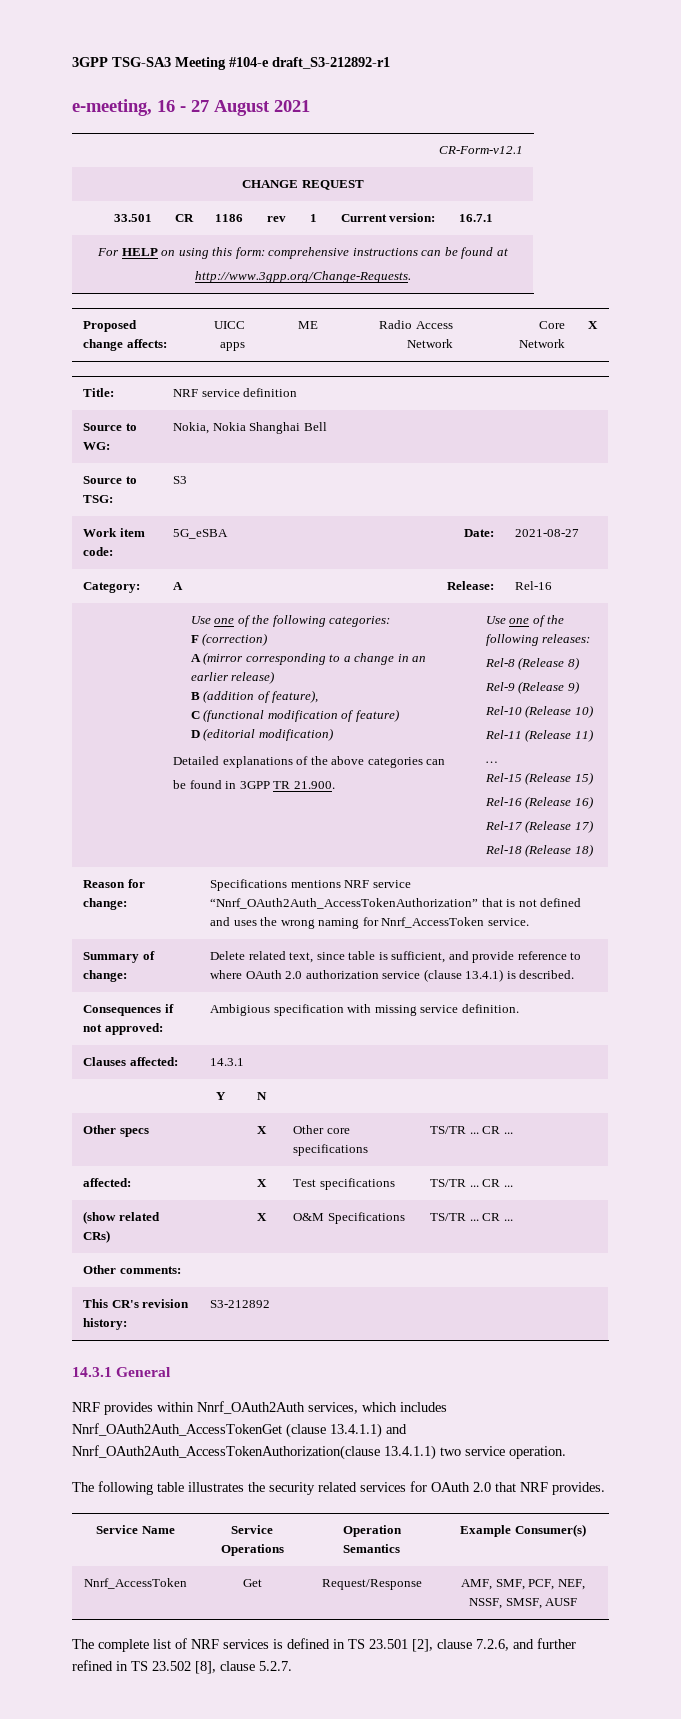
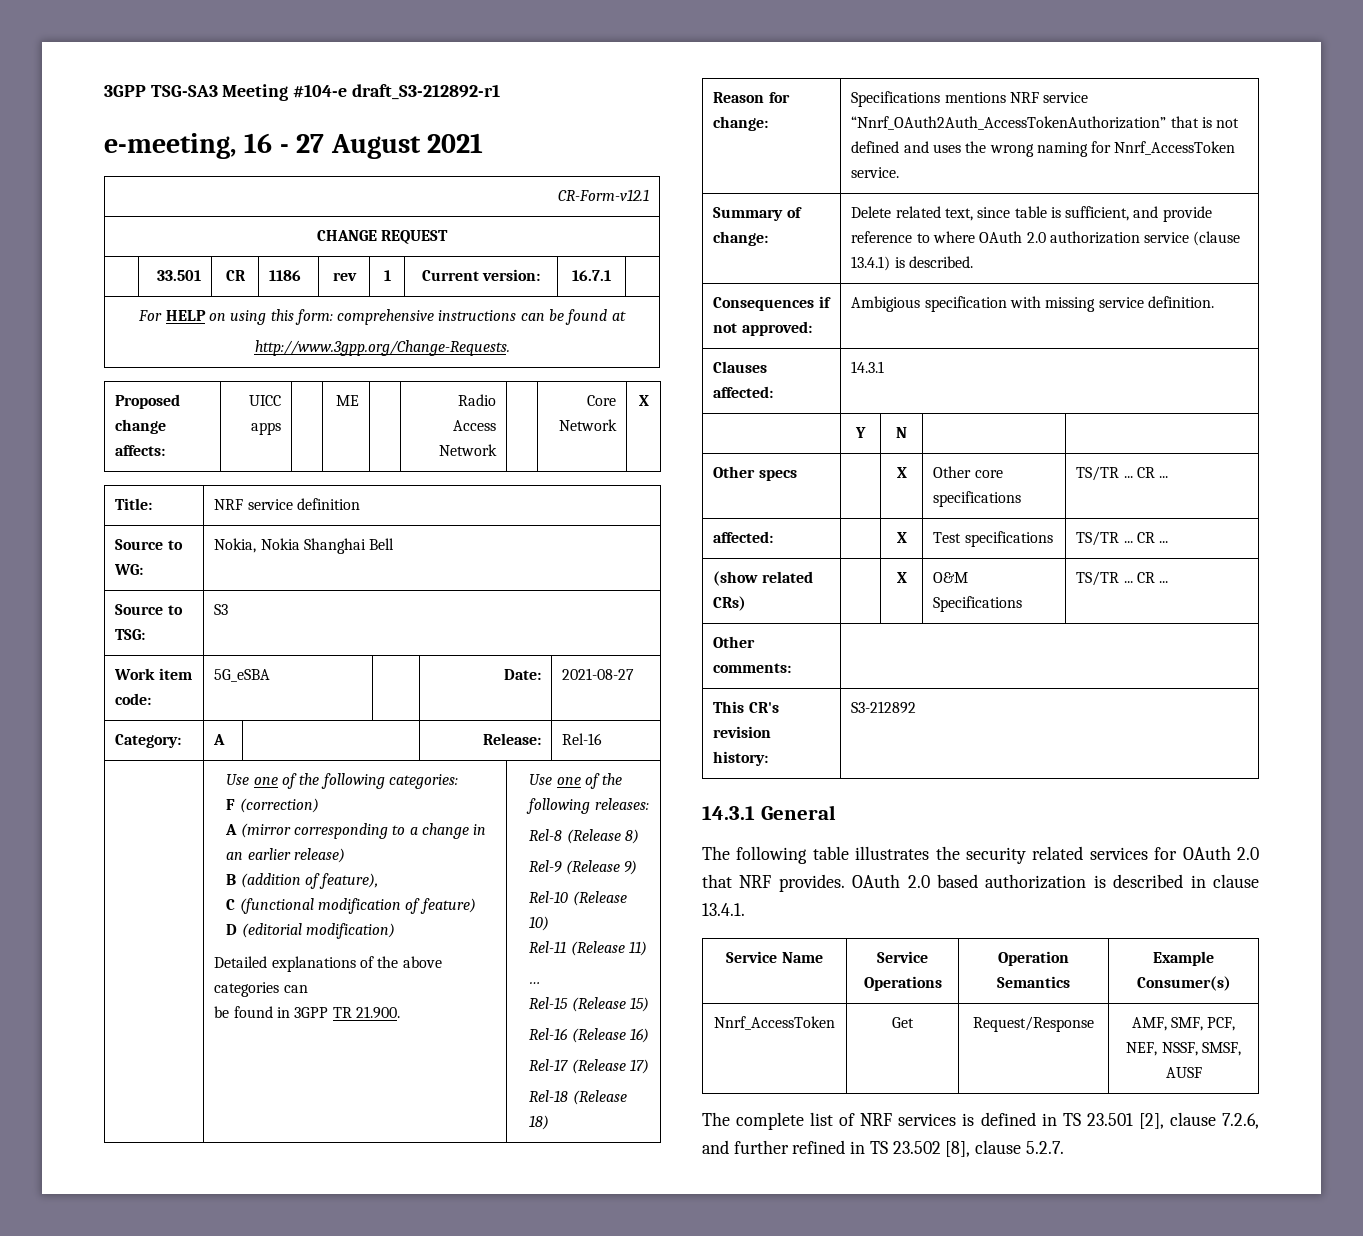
[72,1401,447,1415] [72,1423,407,1438] [72,1445,566,1460] // NRF provides within Nnrf_OAuth2Auth services, which includes Nnrf_OAuth2Auth_AccessTokenGet (clause 13.4.1.1) and Nnrf_OAuth2Auth_AccessTokenAuthorization(clause 13.4.1.1) two service operation. -> (836, 812) none
(605, 1488) none -> [852,874,1259,889] [702,903,745,916] OAuth 2.0 based authorization is described in clause 13.4.1.

